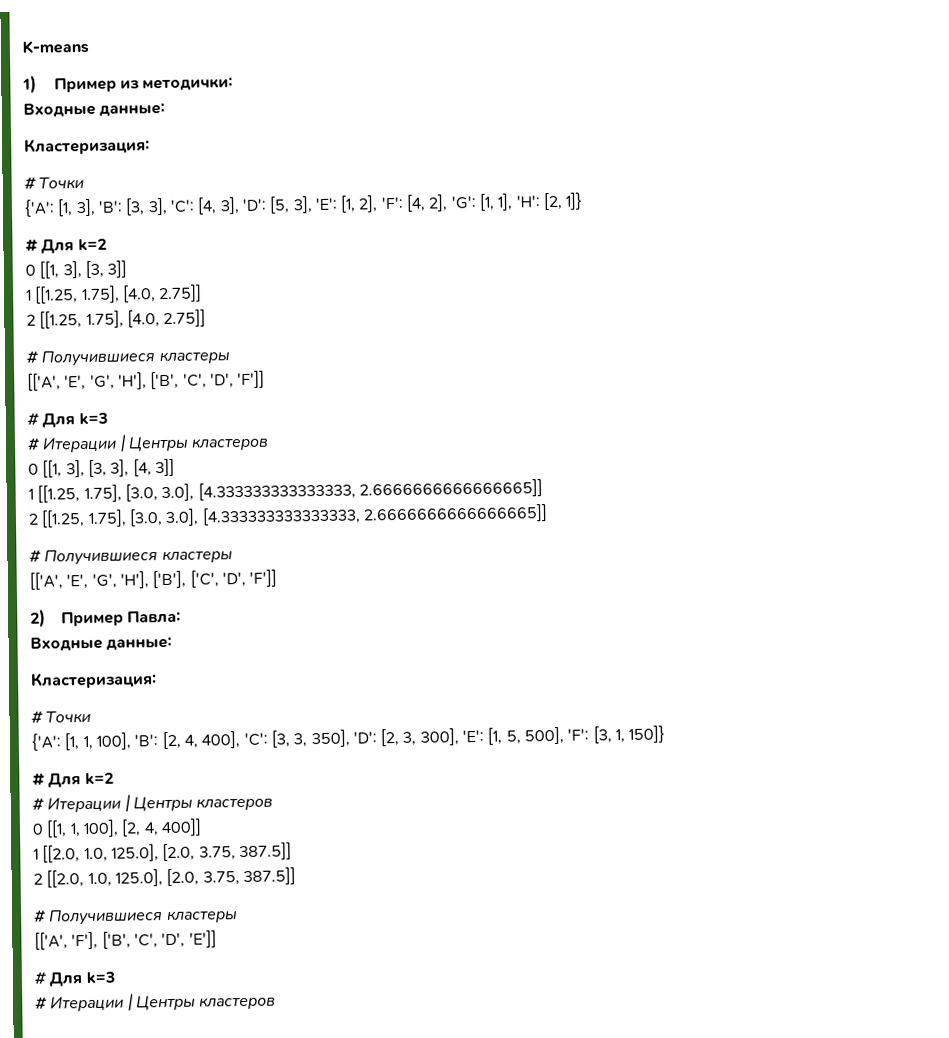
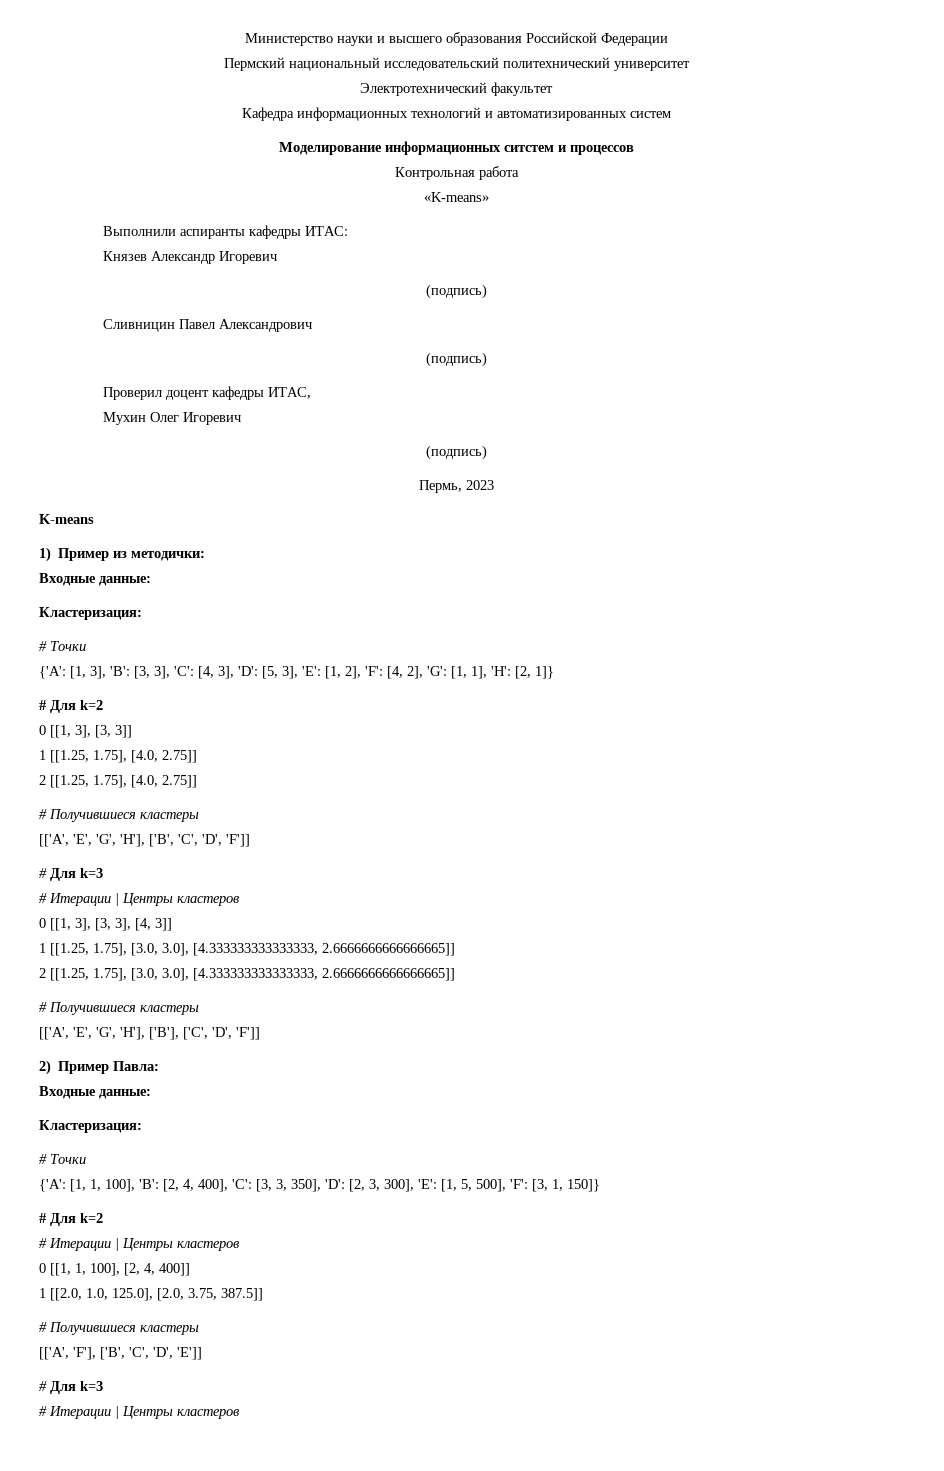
(22, 46) none -> [244,32,668,46] [223,57,690,71] [360,82,553,96] [241,107,671,121] [278,141,634,155] [394,166,519,180] [423,192,489,202] [102,225,348,239] [102,251,277,264] [425,284,487,299] [102,319,312,332] [425,352,487,367] [102,386,311,400] [102,412,241,425] [425,445,487,460] [418,480,494,493] Министерство науки и высшего образования Российской Федерации // Пермский национальный исследовательский политехнический университет // Электротехнический факультет // Кафедра информационных технологий и автоматизированных систем // Моделирование информационных ситстем и процессов // Контрольная работа // «K-means» // Выполнили аспиранты кафедры ИТАС: // Князев Александр Игоревич // (подпись) // Сливницин Павел Александрович // (подпись) // Проверил доцент кафедры ИТАС, // Мухин Олег Игоревич // (подпись) // Пермь, 2023 //
[33,867,296,888] // 2 [[2.0, 1.0, 125.0], [2.0, 3.75, 387.5]] -> (263, 1294) none

